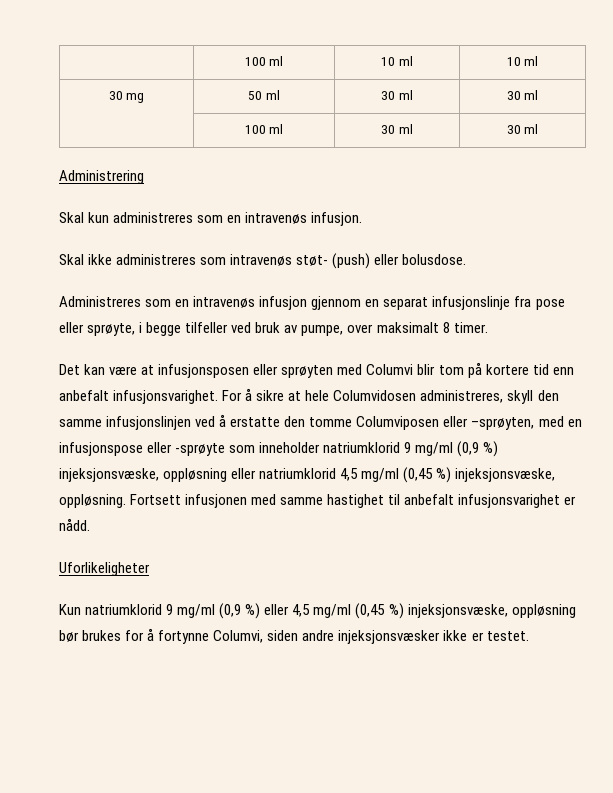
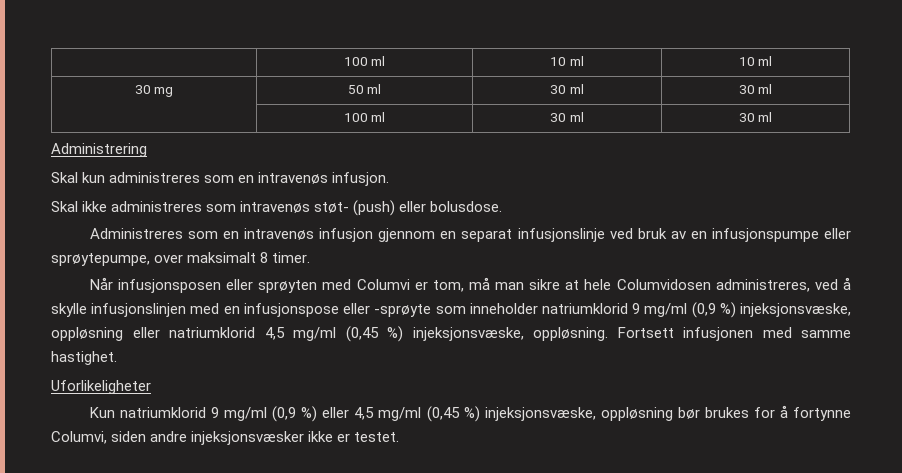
[514,296,565,310] [59,322,344,336] fra pose eller sprøyte, i begge tilfeller ved bruk av pumpe, -> [609,228,852,242] [51,253,150,266] ved bruk av en infusjonspumpe eller sprøytepumpe,
[59,364,155,375] Det kan være at -> [89,277,113,290] Når
[417,362,574,378] [59,388,253,404] blir tom på kortere tid enn anbefalt infusjonsvarighet. For å -> [414,277,525,292] er tom, må man
[507,390,559,404] [59,414,535,430] skyll den samme infusjonslinjen ved å erstatte den tomme Columviposen eller –sprøyten, -> [814,277,852,290] [51,303,187,317] ved å skylle infusjonslinjen
[327,494,577,508] [59,518,90,531] hastighet til anbefalt infusjonsvarighet er nådd. -> [51,351,117,365] hastighet.

